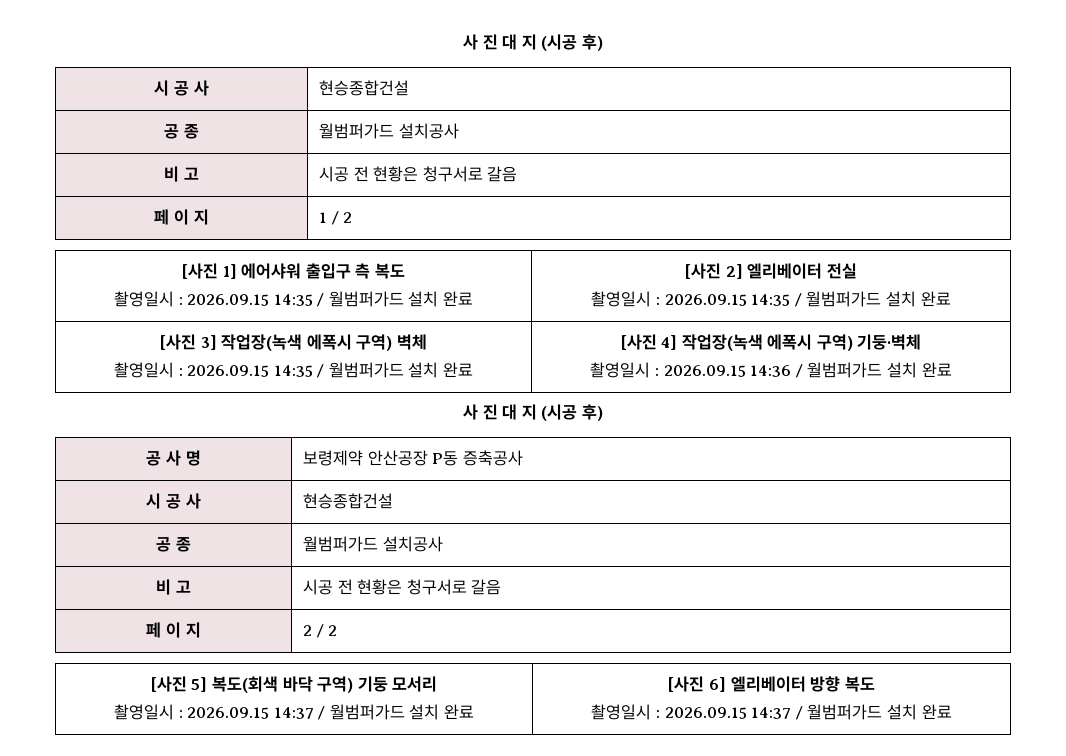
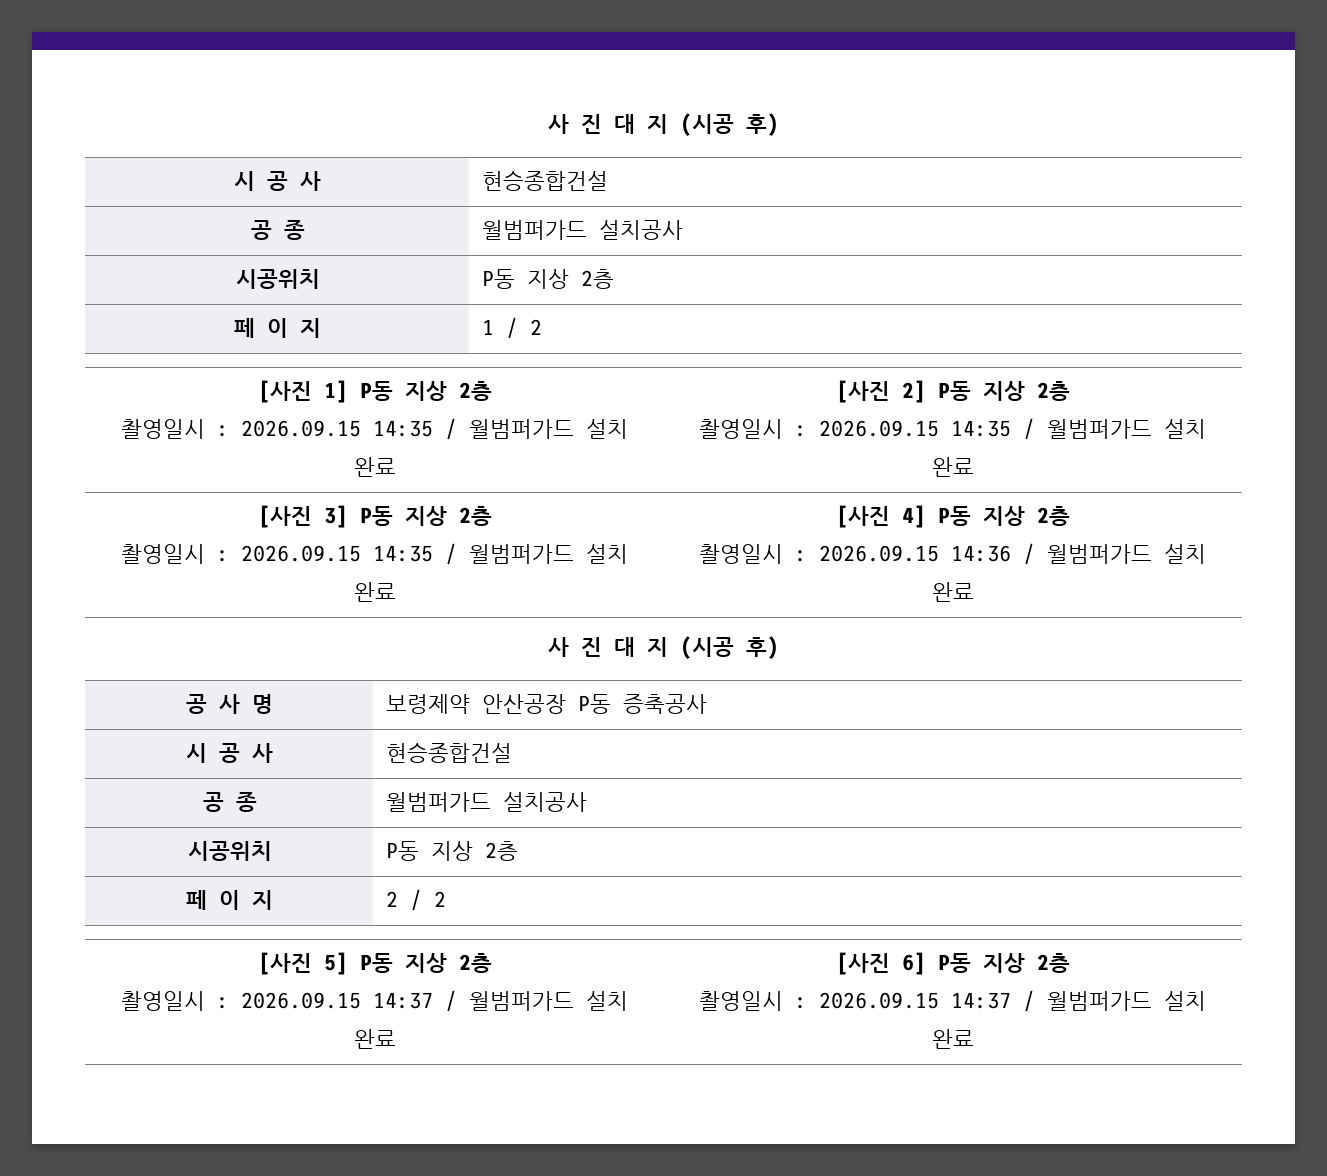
[164,166,199,182] [319,166,518,182] 비 고 | 시공 전 현황은 청구서로 갈음 -> [235,269,320,289] [482,269,615,289] 시공위치 | P동 지상 2층
[241,263,405,279] 에어샤워 출입구 측 복도 -> [359,381,492,401] P동 지상 2층
[747,263,857,279] 엘리베이터 전실 -> [937,381,1070,401] P동 지상 2층
[221,334,427,351] 작업장(녹색 에폭시 구역) 벽체 -> [359,506,492,526] P동 지상 2층
[681,334,922,351] 작업장(녹색 에폭시 구역) 기둥·벽체 -> [937,506,1070,526] P동 지상 2층
[156,579,191,595] [303,579,502,595] 비 고 | 시공 전 현황은 청구서로 갈음 -> [187,841,272,861] [386,841,519,861] 시공위치 | P동 지상 2층
[211,676,438,693] 복도(회색 바닥 구역) 기둥 모서리 -> [359,953,492,973] P동 지상 2층
[730,676,875,692] 엘리베이터 방향 복도 -> [937,953,1070,973] P동 지상 2층

